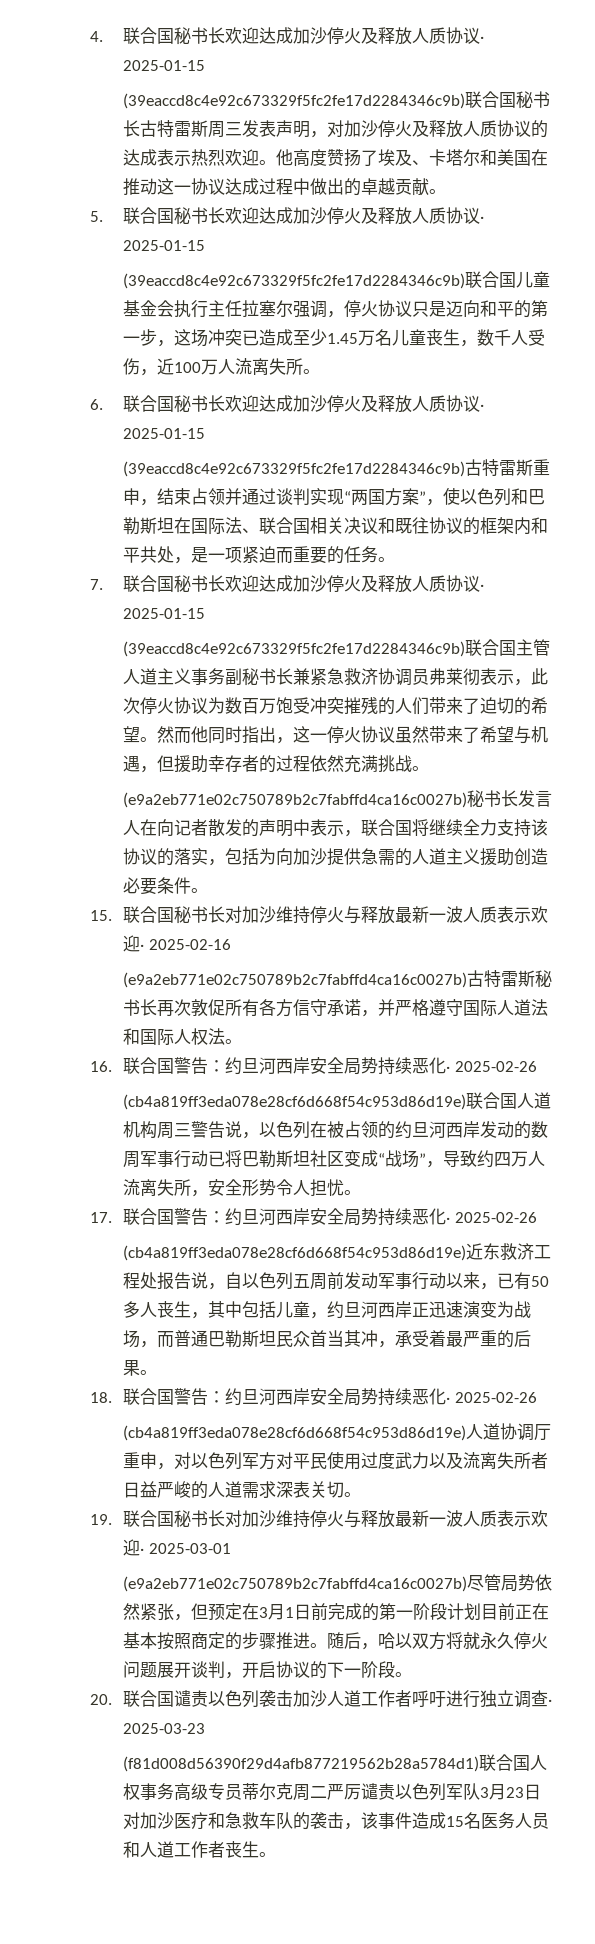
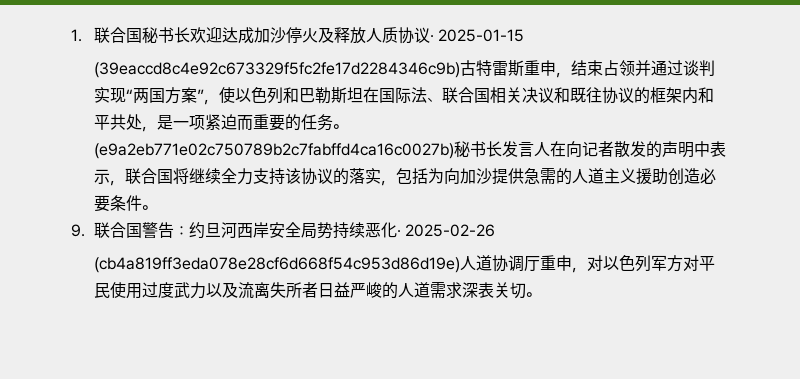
[90,27,485,45] [123,60,206,71] [123,91,551,109] [123,120,549,138] [123,149,549,167] [123,178,447,196] [90,207,485,225] [123,240,206,251] [123,271,551,289] [123,300,549,318] [123,329,546,347] [123,358,321,376] [90,399,103,410] 4.联合国秘书长欢迎达成加沙停火及释放人质协议· 2025-01-15 // (39eaccd8c4e92c673329f5fc2fe17d2284346c9b)联合国秘书长古特雷斯周三发表声明，对加沙停火及释放人质协议的达成表示热烈欢迎。他高度赞扬了埃及、卡塔尔和美国在推动这一协议达成过程中做出的卓越贡献。 // 5.联合国秘书长欢迎达成加沙停火及释放人质协议· 2025-01-15 // (39eaccd8c4e92c673329f5fc2fe17d2284346c9b)联合国儿童基金会执行主任拉塞尔强调，停火协议只是迈向和平的第一步，这场冲突已造成至少1.45万名儿童丧生，数千人受伤，近100万人流离失所。 // 6. -> [71,29,82,42] 1.
[90,575,485,593] [123,608,206,619] [123,639,551,657] [123,668,549,686] [123,697,549,715] [123,726,549,744] [123,755,430,773] // 7.联合国秘书长欢迎达成加沙停火及释放人质协议· 2025-01-15 // (39eaccd8c4e92c673329f5fc2fe17d2284346c9b)联合国主管人道主义事务副秘书长兼紧急救济协调员弗莱彻表示，此次停火协议为数百万饱受冲突摧残的人们带来了迫切的希望。然而他同时指出，这一停火协议虽然带来了希望与机遇，但援助幸存者的过程依然充满挑战。 -> (348, 126) none
[90,906,549,924] [123,935,231,952] [123,970,553,988] [123,999,549,1017] [123,1028,243,1046] [90,1057,537,1075] [123,1092,552,1110] [123,1121,549,1139] [123,1150,546,1168] [123,1179,362,1197] [90,1208,537,1226] [123,1243,552,1261] [123,1272,550,1290] [123,1301,532,1319] [123,1330,532,1348] [123,1360,158,1376] [90,1392,112,1403] 15.联合国秘书长对加沙维持停火与释放最新一波人质表示欢迎· 2025-02-16 // (e9a2eb771e02c750789b2c7fabffd4ca16c0027b)古特雷斯秘书长再次敦促所有各方信守承诺，并严格遵守国际人道法和国际人权法。 // 16.联合国警告：约旦河西岸安全局势持续恶化· 2025-02-26 // (cb4a819ff3eda078e28cf6d668f54c953d86d19e)联合国人道机构周三警告说，以色列在被占领的约旦河西岸发动的数周军事行动已将巴勒斯坦社区变成“战场”，导致约四万人流离失所，安全形势令人担忧。 // 17.联合国警告：约旦河西岸安全局势持续恶化· 2025-02-26 // (cb4a819ff3eda078e28cf6d668f54c953d86d19e)近东救济工程处报告说，自以色列五周前发动军事行动以来，已有50多人丧生，其中包括儿童，约旦河西岸正迅速演变为战场，而普通巴勒斯坦民众首当其冲，承受着最严重的后果。 // 18. -> [71,224,85,237] 9.
[90,1510,549,1528] [123,1539,231,1556] [123,1574,553,1592] [123,1603,550,1621] [123,1632,549,1650] [123,1661,413,1679] [90,1690,553,1708] [123,1723,206,1734] [123,1754,548,1772] [123,1783,542,1801] [123,1812,550,1830] [123,1841,277,1858] // 19.联合国秘书长对加沙维持停火与释放最新一波人质表示欢迎· 2025-03-01 // (e9a2eb771e02c750789b2c7fabffd4ca16c0027b)尽管局势依然紧张，但预定在3月1日前完成的第一阶段计划目前正在基本按照商定的步骤推进。随后，哈以双方将就永久停火问题展开谈判，开启协议的下一阶段。 // 20.联合国谴责以色列袭击加沙人道工作者呼吁进行独立调查· 2025-03-23 // (f81d008d56390f29d4afb877219562b28a5784d1)联合国人权事务高级专员蒂尔克周二严厉谴责以色列军队3月23日对加沙医疗和急救车队的袭击，该事件造成15名医务人员和人道工作者丧生。 -> (541, 294) none

